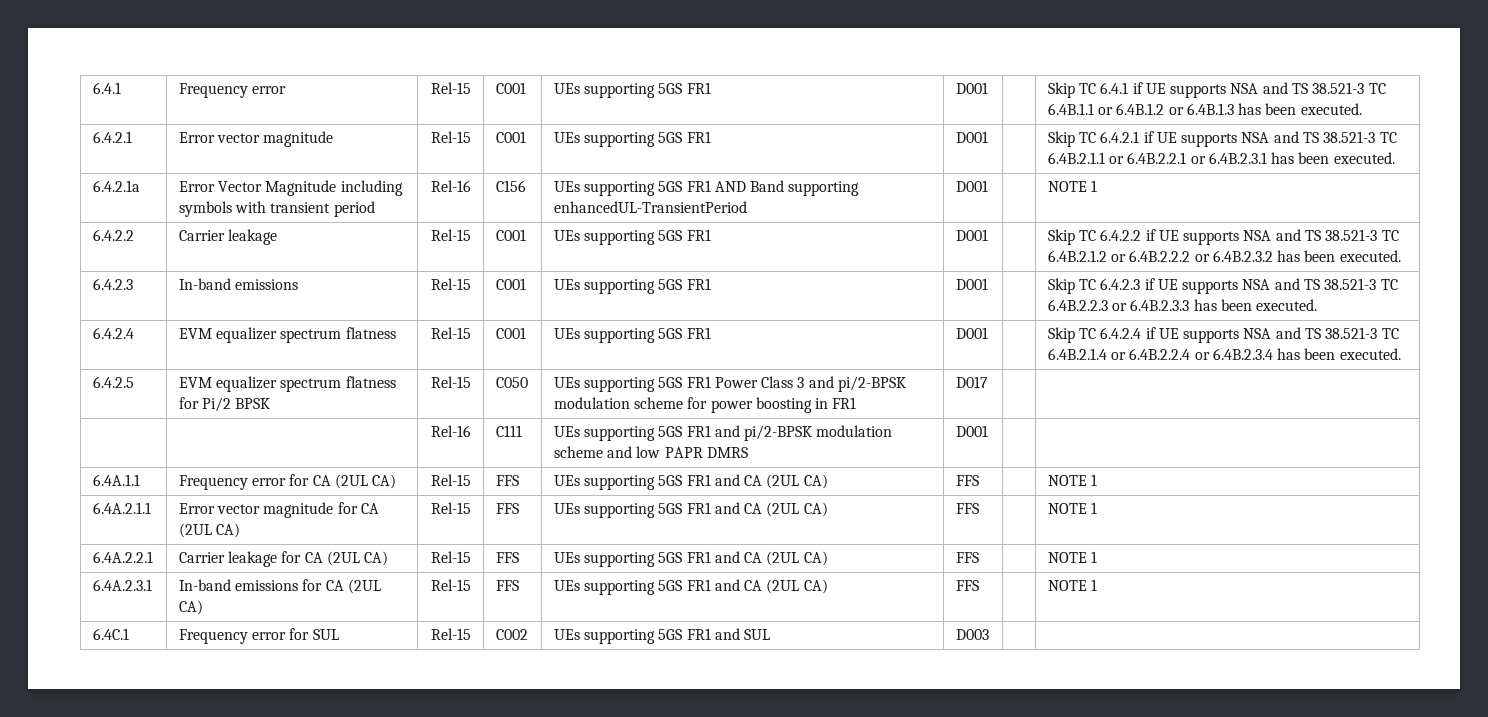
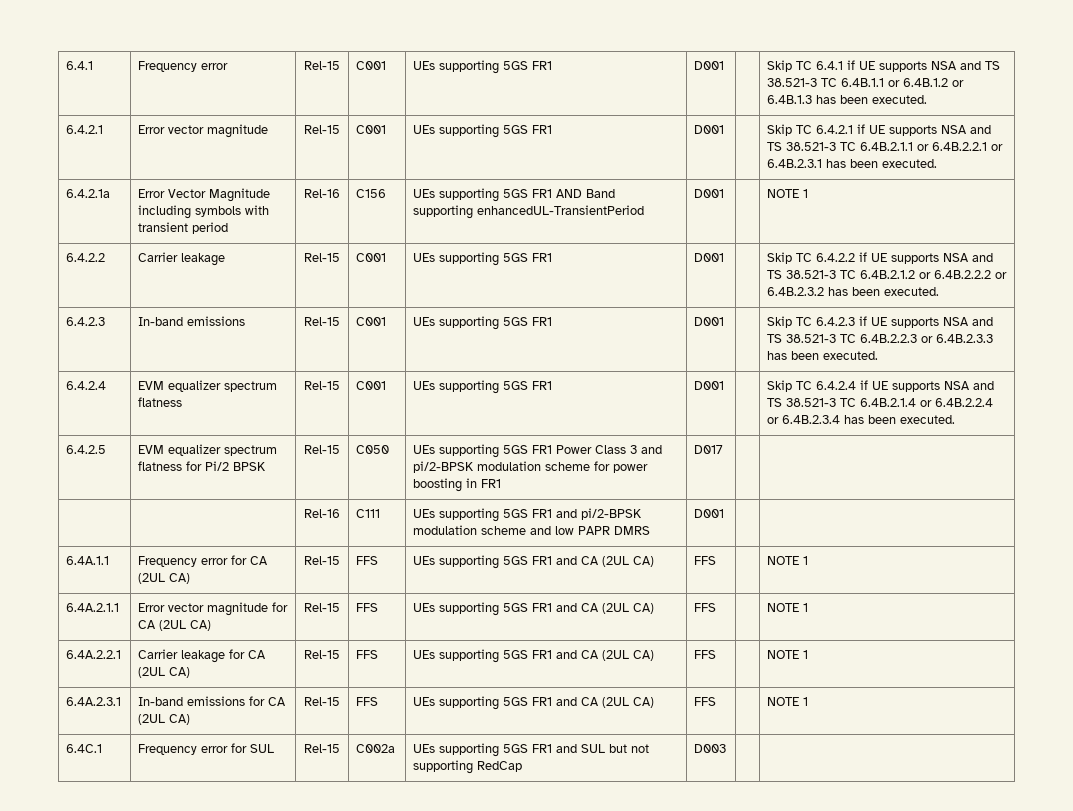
[495,629,528,640] C002 -> [356,744,396,753] C002a
(771, 634) none -> [609,744,650,753] [413,760,523,774] but not supporting RedCap

